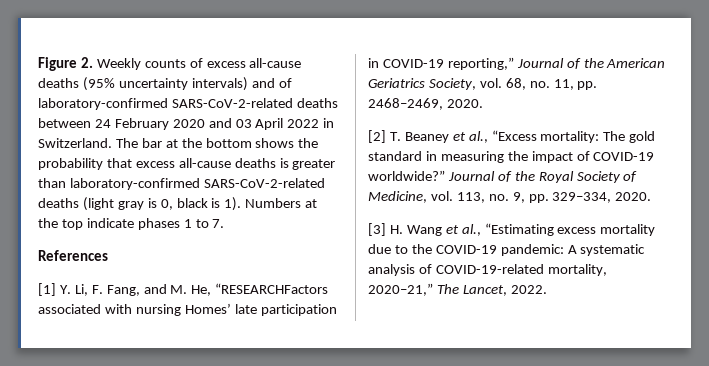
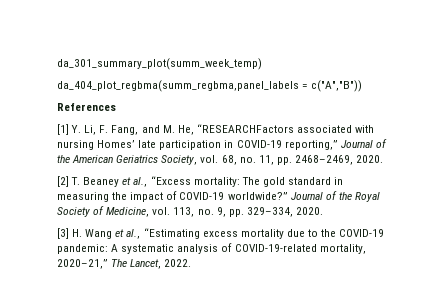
[38,57,302,71] [38,77,292,91] [38,98,338,110] [38,118,335,130] [38,138,319,148] [38,158,336,170] [38,178,325,190] [38,197,318,211] [38,218,225,230] Figure 2. Weekly counts of excess all-cause deaths (95% uncertainty intervals) and of laboratory-confirmed SARS-CoV-2-related deaths between 24 February 2020 and 03 April 2022 in Switzerland. The bar at the bottom shows the probability that excess all-cause deaths is greater than laboratory-confirmed SARS-CoV-2-related deaths (light gray is 0, black is 1). Numbers at the top indicate phases 1 to 7. -> [57,58,262,70] [57,80,363,92] da_301_summary_plot(summ_week_temp) // da_404_plot_regbma(summ_regbma,panel_labels = c("A","B"))

